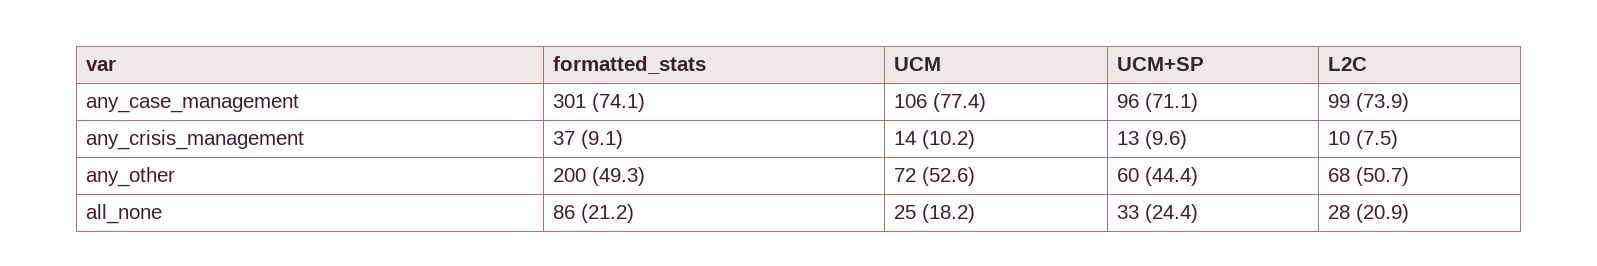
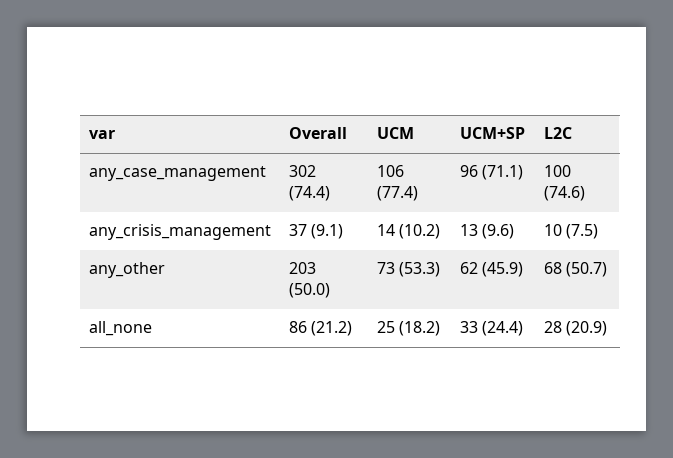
[552,56,706,74] formatted_stats -> [288,127,347,139] Overall
[552,93,645,112] 301 (74.1) -> [288,165,316,177] [288,186,330,201] 302 (74.4)
[1327,93,1409,112] 99 (73.9) -> [543,165,571,177] [543,186,585,201] 100 (74.6)
[552,167,645,186] [893,167,975,186] [1116,167,1198,186] 200 (49.3) | 72 (52.6) | 60 (44.4) -> [288,262,316,274] [288,283,330,298] [376,262,441,277] [459,262,524,277] 203 (50.0) | 73 (53.3) | 62 (45.9)

